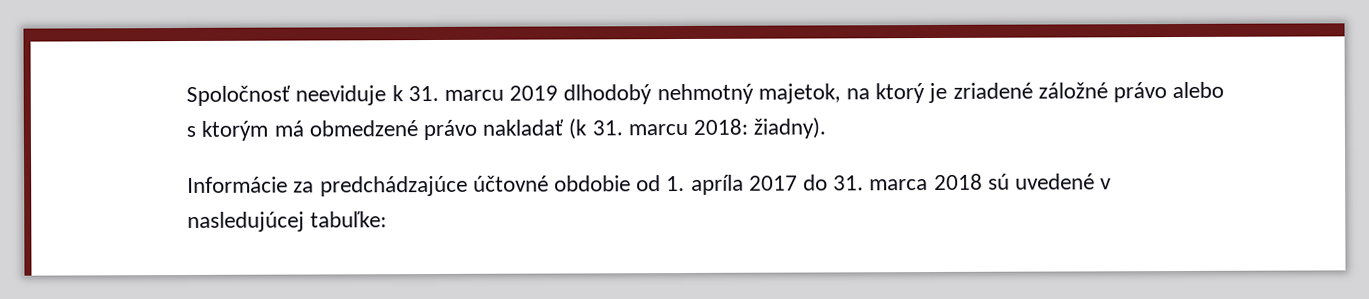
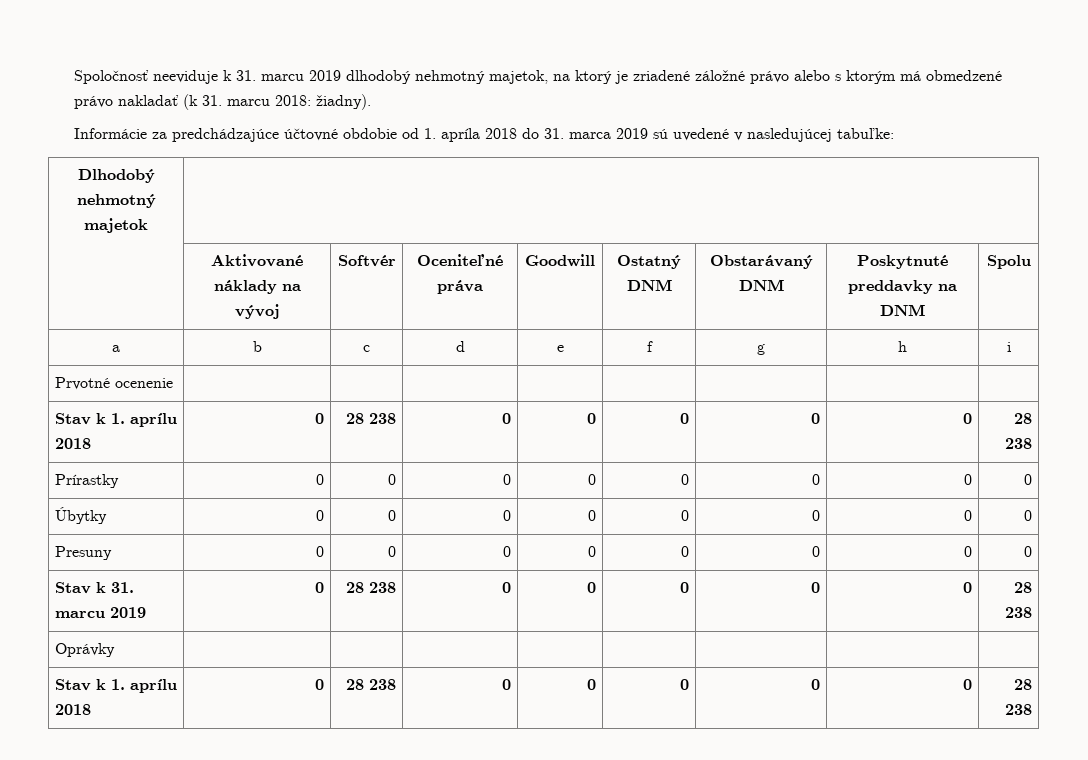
[748,175,798,191] 2017 -> [485,128,518,139] 2018
[933,173,983,191] 2018 -> [616,128,649,139] 2019
(388, 219) none -> [77,169,155,183] [76,194,156,208] [84,218,148,233] [211,254,303,267] [213,280,301,294] [234,304,280,319] [337,255,396,267] [417,254,503,266] [437,280,483,294] [525,254,595,267] [617,255,681,269] [626,279,672,291] [709,255,813,269] [738,279,784,291] [857,255,948,269] [848,280,957,294] [880,304,925,316] [986,255,1031,269] [112,345,120,352] [252,341,262,352] [363,345,370,352] [455,341,465,352] [556,345,564,352] [646,341,653,352] [757,344,765,355] [898,341,907,352] [1006,342,1011,352] [54,377,173,390] [54,413,177,427] [54,438,91,449] [315,413,325,424] [346,413,397,424] [502,413,512,424] [587,413,597,424] [680,413,690,424] [811,413,821,424] [963,413,973,424] [1014,413,1033,424] [1005,438,1033,449] [54,474,119,488] [316,474,325,485] [388,474,397,485] [503,474,512,485] [588,474,597,485] [681,474,690,485] [812,474,821,485] [964,474,973,485] [1024,474,1033,485] [54,507,107,524] [316,510,325,521] [388,510,397,521] [503,510,512,521] [588,510,597,521] [681,510,690,521] [812,510,821,521] [964,510,973,521] [1024,510,1033,521] [54,546,112,560] [316,546,325,557] [388,546,397,557] [503,546,512,557] [588,546,597,557] [681,546,690,557] [812,546,821,557] [964,546,973,557] [1024,546,1033,557] [54,582,134,594] [54,607,146,618] [315,582,325,593] [346,582,397,593] [502,582,512,593] [587,582,597,593] [680,582,690,593] [811,582,821,593] [963,582,973,593] [1014,582,1033,593] [1005,607,1033,618] [54,643,115,657] [54,679,177,693] [54,704,91,715] [315,679,325,690] [346,679,397,690] [502,679,512,690] [587,679,597,690] [680,679,690,690] [811,679,821,690] [963,679,973,690] [1014,679,1033,690] [1005,704,1033,715] // Dlhodobý nehmotný majetok | // | Aktivované náklady na vývoj | Softvér | Oceniteľné práva | Goodwill | Ostatný DNM | Obstarávaný DNM | Poskytnuté preddavky na DNM | Spolu // a | b | c | d | e | f | g | h | i // Prvotné ocenenie | | | | | | | | // Stav k 1. aprílu 2018 | 0 | 28 238 | 0 | 0 | 0 | 0 | 0 | 28 238 // Prírastky | 0 | 0 | 0 | 0 | 0 | 0 | 0 | 0 // Úbytky | 0 | 0 | 0 | 0 | 0 | 0 | 0 | 0 // Presuny | 0 | 0 | 0 | 0 | 0 | 0 | 0 | 0 // Stav k 31. marcu 2019 | 0 | 28 238 | 0 | 0 | 0 | 0 | 0 | 28 238 // Oprávky | | | | | | | | // Stav k 1. aprílu 2018 | 0 | 28 238 | 0 | 0 | 0 | 0 | 0 | 28 238

